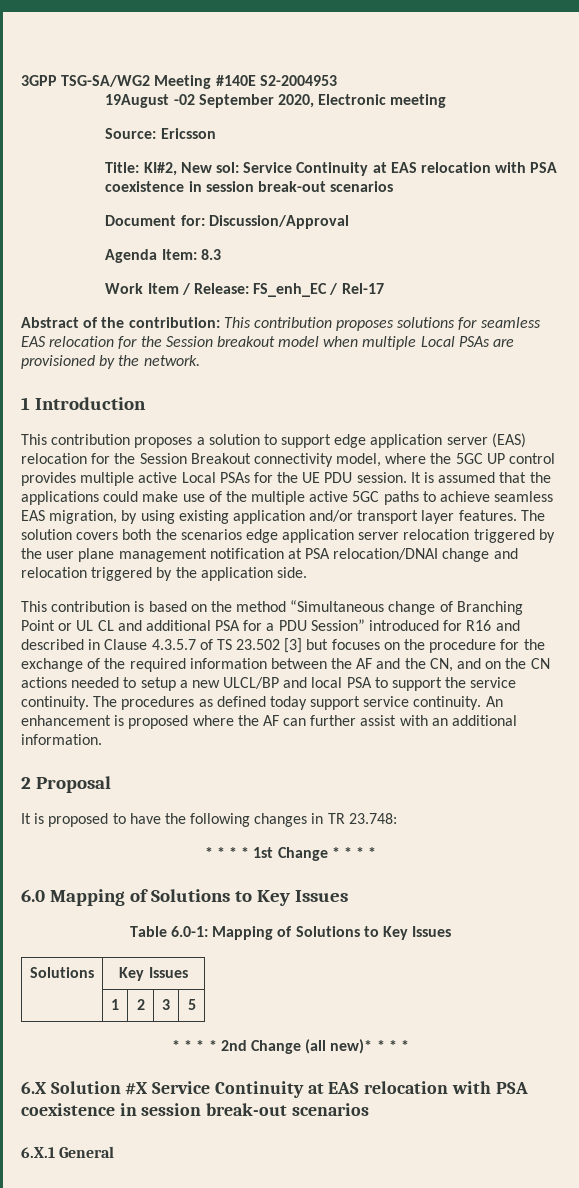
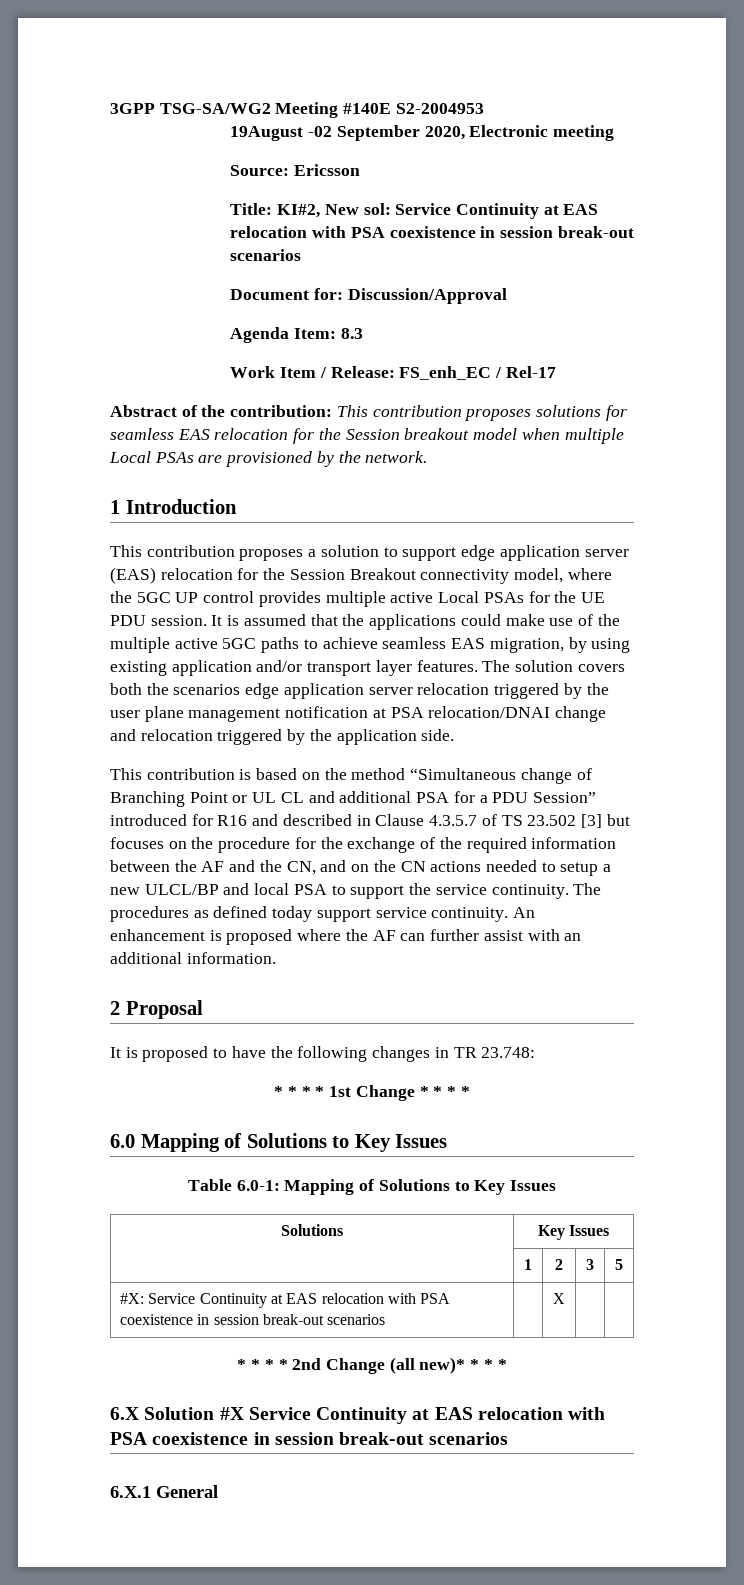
(196, 1004) none -> [119,1293,451,1308] [119,1314,386,1325] [553,1293,565,1304] // #X: Service Continuity at EAS relocation with PSA coexistence in session break-out scenarios | | X | |

